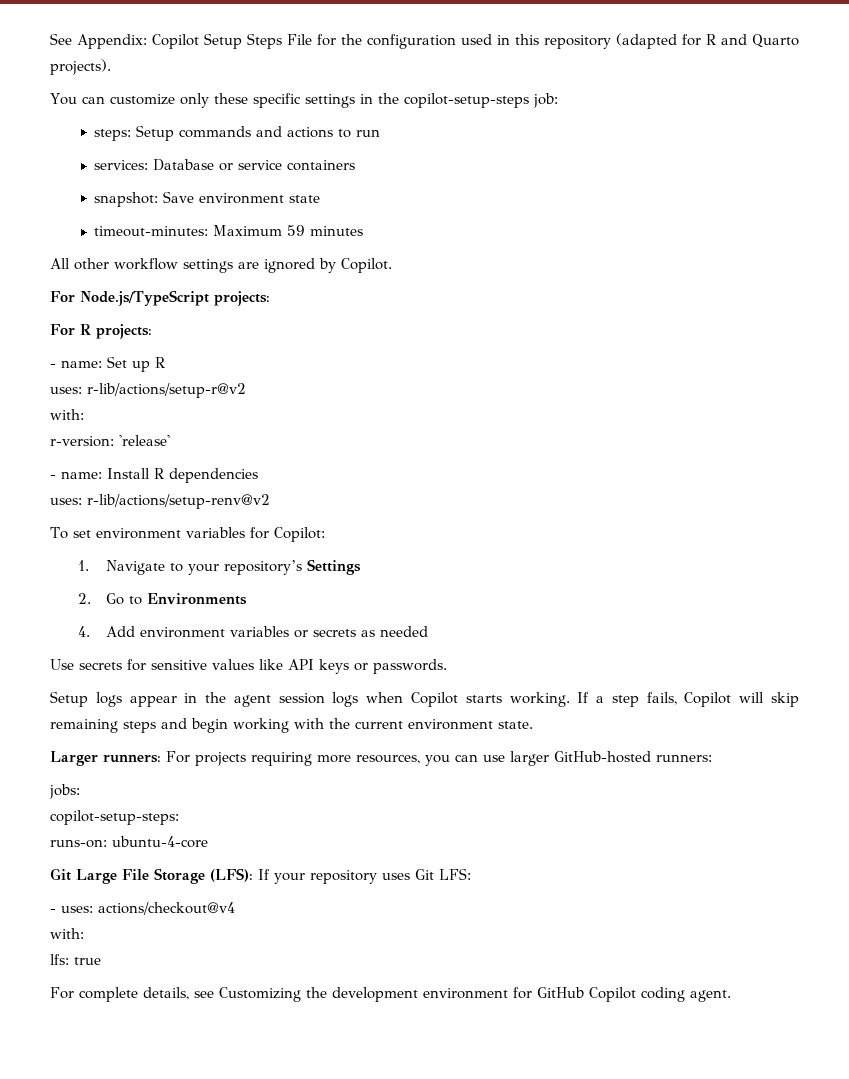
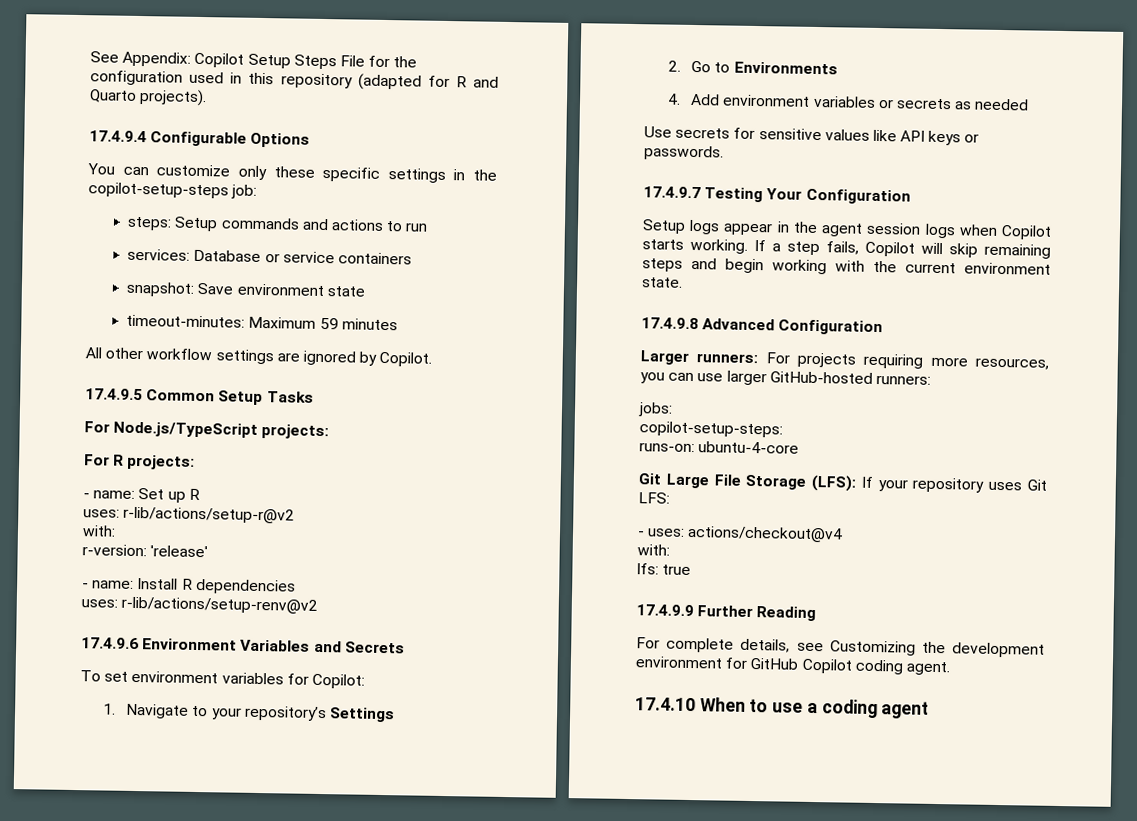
(111, 67) none -> [89,130,311,148] // 17.4.9.4 Configurable Options
(392, 265) none -> [85,388,314,406] // 17.4.9.5 Common Setup Tasks
(270, 501) none -> [81,637,405,654] // 17.4.9.6 Environment Variables and Secrets
(447, 666) none -> [643,186,911,205] // 17.4.9.7 Testing Your Configuration
(533, 725) none -> [641,317,884,336] // 17.4.9.8 Advanced Configuration
(101, 961) none -> [636,604,817,622] // 17.4.9.9 Further Reading
(731, 996) none -> [635,697,930,719] // 17.4.10 When to use a coding agent

